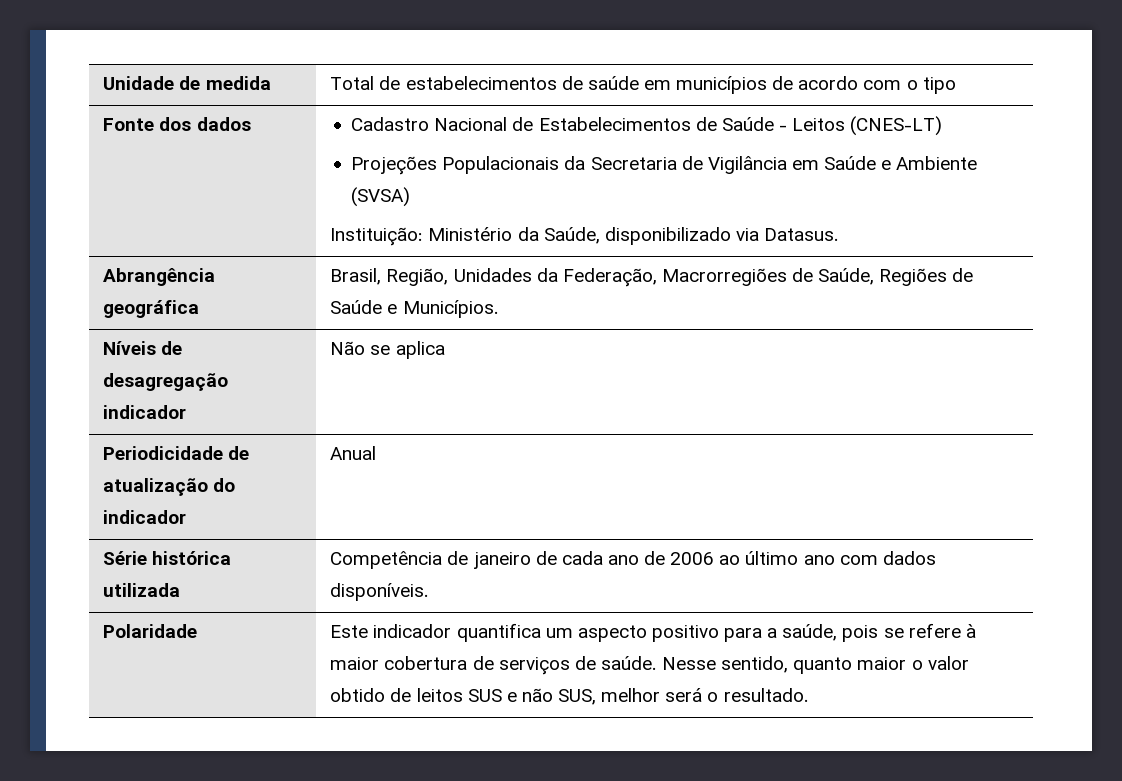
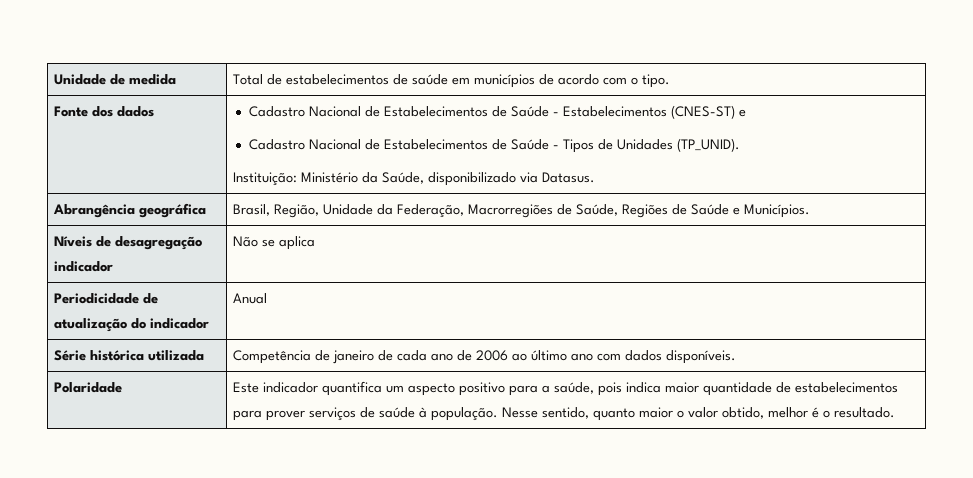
[922,77,956,94] tipo -> [642,74,671,88] tipo.
[792,116,943,136] [351,156,978,175] [351,187,411,207] Leitos (CNES-LT) // Projeções Populacionais da Secretaria de Vigilância em Saúde e Ambiente (SVSA) -> [563,105,747,119] [249,138,741,153] Estabelecimentos (CNES-ST) e // Cadastro Nacional de Estabelecimentos de Saúde - Tipos de Unidades (TP_UNID).
[453,268,532,282] Unidades -> [323,204,374,215] Unidade
[883,623,976,638] [330,656,657,675] se refere à maior cobertura de serviços de saúde. -> [626,382,899,396] [233,407,499,421] indica maior quantidade de estabelecimentos para prover serviços de saúde à população.
[330,688,703,705] obtido de leitos SUS e não SUS, melhor será -> [722,407,820,419] obtido, melhor é

